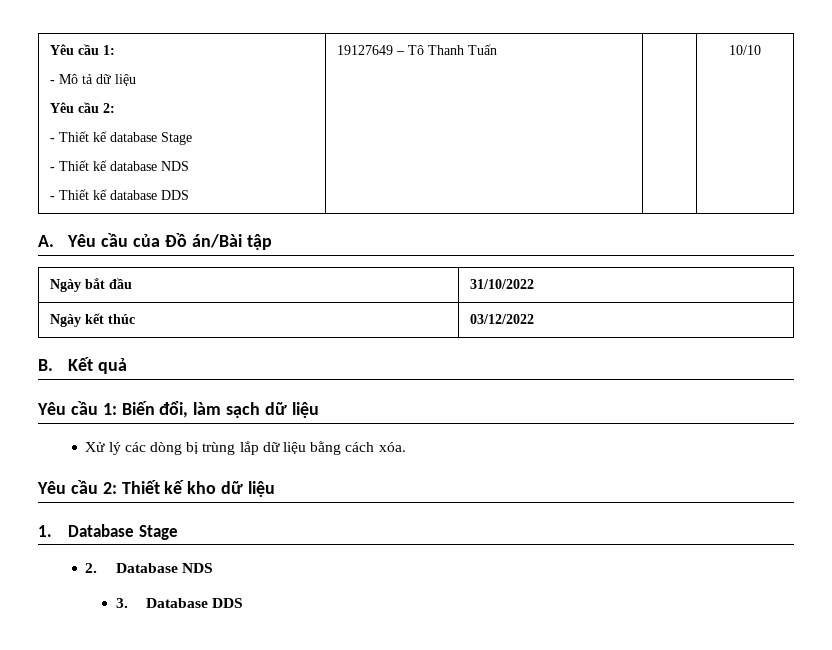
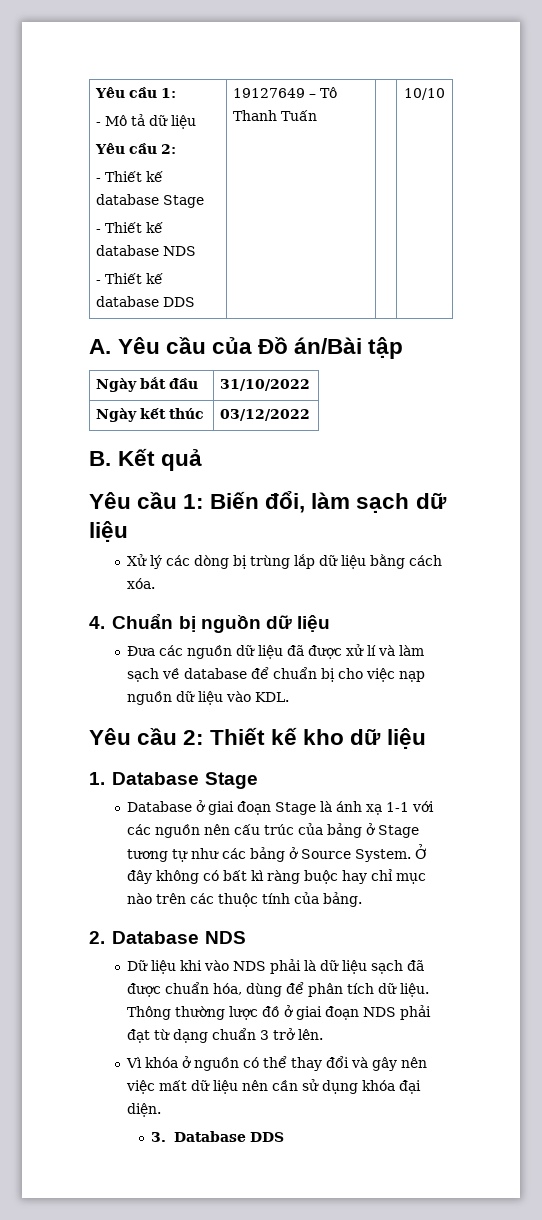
(406, 447) none -> [89,614,330,633] [127,644,425,659] [127,667,426,682] [127,691,290,705] // 4. Chuẩn bị nguồn dữ liệu // Đưa các nguồn dữ liệu đã được xử lí và làm sạch về database để chuẩn bị cho việc nạp nguồn dữ liệu vào KDL.
[85,563,214,573] 2. Database NDS -> [127,800,435,815] [127,823,420,838] [127,844,428,862] [127,869,427,884] [127,892,363,907] [89,931,246,944] [127,959,425,974] [127,982,430,997] [127,1005,432,1020] [127,1028,324,1043] [126,1056,428,1071] [126,1079,422,1094] [127,1103,162,1117] Database ở giai đoạn Stage là ánh xạ 1-1 với các nguồn nên cấu trúc của bảng ở Stage tương tự như các bảng ở Source System. Ở đây không có bất kì ràng buộc hay chỉ mục nào trên các thuộc tính của bảng. // 2. Database NDS // Dữ liệu khi vào NDS phải là dữ liệu sạch đã được chuẩn hóa, dùng để phân tích dữ liệu. Thông thường lược đồ ở giai đoạn NDS phải đạt từ dạng chuẩn 3 trở lên. // Vì khóa ở nguồn có thể thay đổi và gây nên việc mất dữ liệu nên cần sử dụng khóa đại diện.

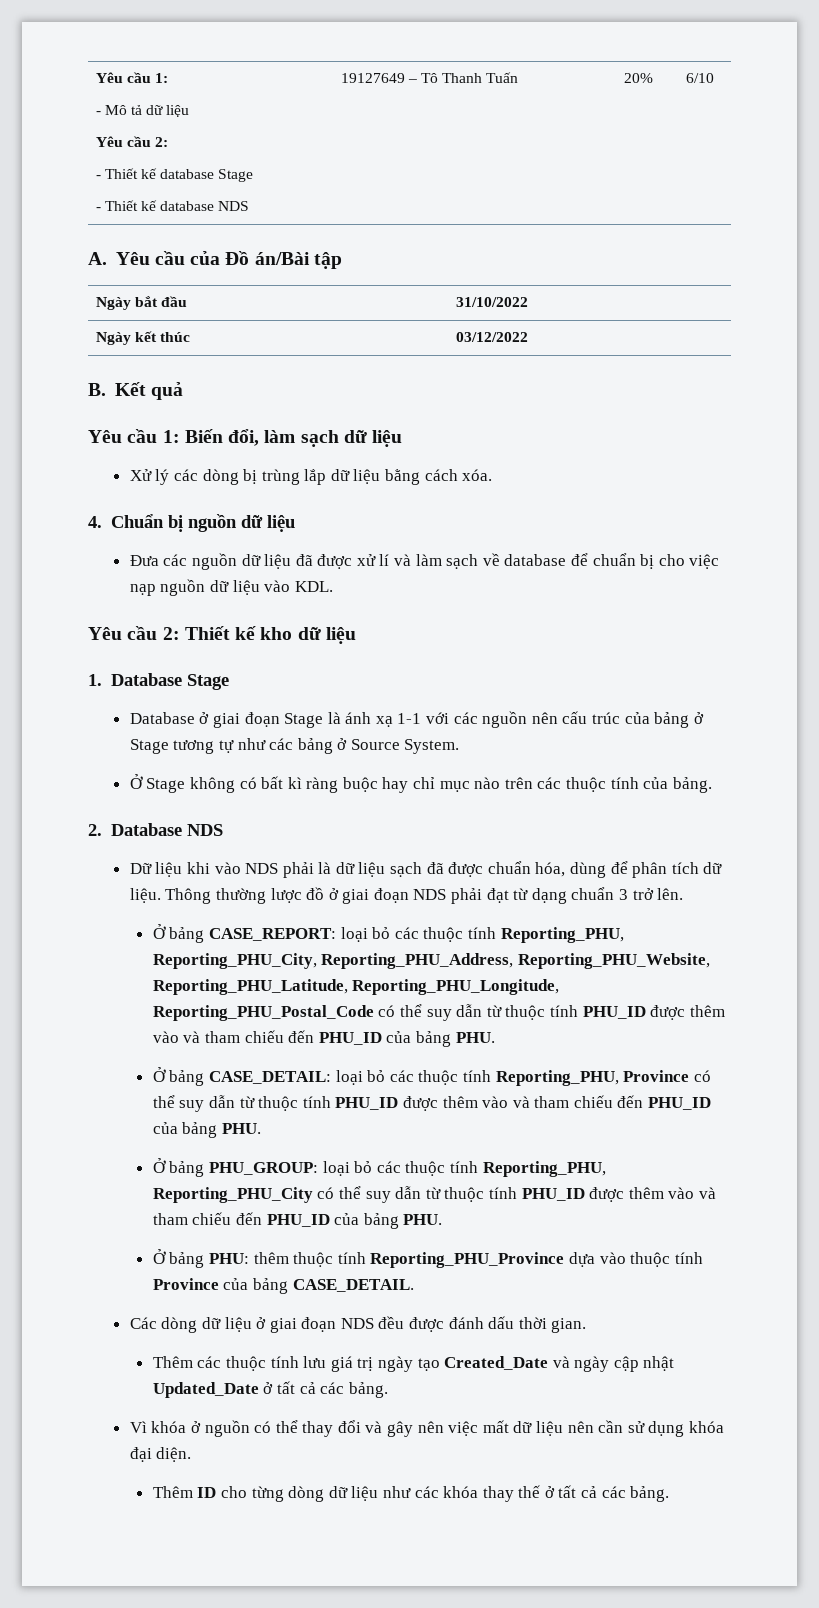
[95,273,163,284] [95,296,195,307] // - Thiết kế database DDS -> (250, 206) none
[404,88,445,100] | 10/10 -> [623,73,653,83] [686,73,714,83] 20% | 6/10
[415,844,428,859] [127,870,153,884] Ở đây -> [129,774,186,793] // Ở Stage
(324, 1034) none -> [152,924,624,943] [152,953,710,969] [152,979,560,995] [152,1004,725,1021] [152,1030,495,1047] [152,1067,711,1086] [152,1095,712,1112] [152,1122,261,1138] [152,1158,606,1177] [152,1186,716,1203] [152,1212,443,1229] [152,1249,703,1268] [152,1278,414,1294] [129,1316,587,1333] [152,1356,675,1372] [152,1381,388,1398] // Ở bảng CASE_REPORT: loại bỏ các thuộc tính Reporting_PHU, Reporting_PHU_City, Reporting_PHU_Address, Reporting_PHU_Website, Reporting_PHU_Latitude, Reporting_PHU_Longitude, Reporting_PHU_Postal_Code có thể suy dẫn từ thuộc tính PHU_ID được thêm vào và tham chiếu đến PHU_ID của bảng PHU. // Ở bảng CASE_DETAIL: loại bỏ các thuộc tính Reporting_PHU, Province có thể suy dẫn từ thuộc tính PHU_ID được thêm vào và tham chiếu đến PHU_ID của bảng PHU. // Ở bảng PHU_GROUP: loại bỏ các thuộc tính Reporting_PHU, Reporting_PHU_City có thể suy dẫn từ thuộc tính PHU_ID được thêm vào và tham chiếu đến PHU_ID của bảng PHU. // Ở bảng PHU: thêm thuộc tính Reporting_PHU_Province dựa vào thuộc tính Province của bảng CASE_DETAIL. // Các dòng dữ liệu ở giai đoạn NDS đều được đánh dấu thời gian. // Thêm các thuộc tính lưu giá trị ngày tạo Created_Date và ngày cập nhật Updated_Date ở tất cả các bảng.
[150,1131,285,1142] 3. Database DDS -> [152,1485,670,1502] Thêm ID cho từng dòng dữ liệu như các khóa thay thế ở tất cả các bảng.

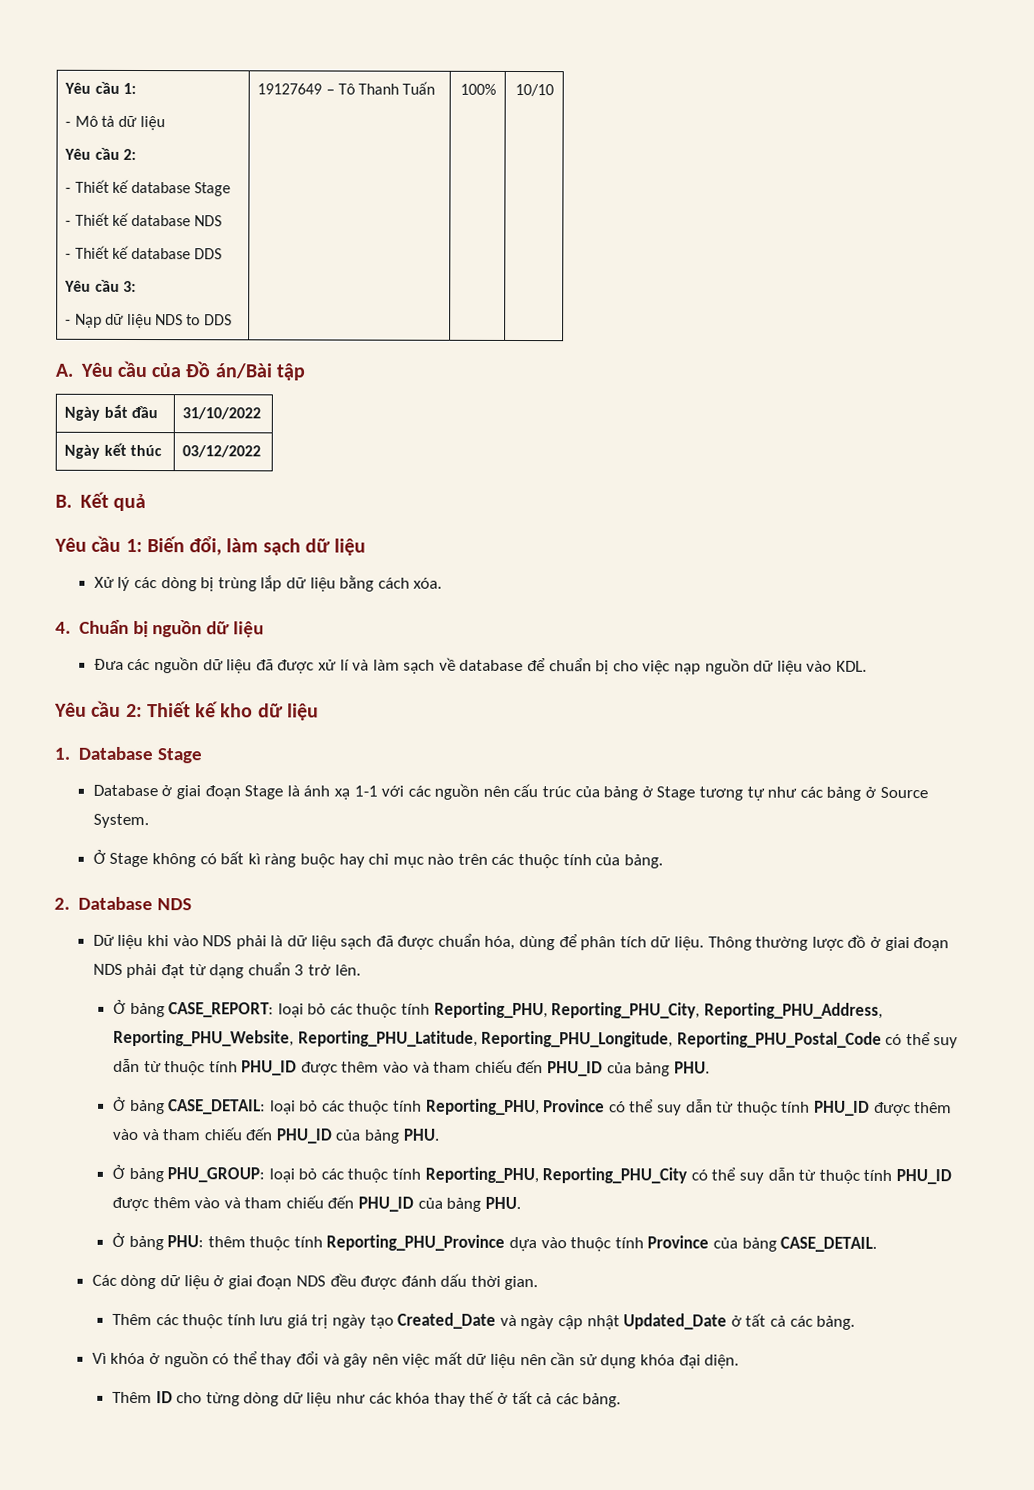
(250, 206) none -> [65,245,223,260] [64,279,136,292] [65,313,232,329] // - Thiết kế database DDS // Yêu cầu 3: // - Nạp dữ liệu NDS to DDS
[623,73,653,83] [686,73,714,83] 20% | 6/10 -> [459,83,496,95] [514,83,554,97] 100% | 10/10

